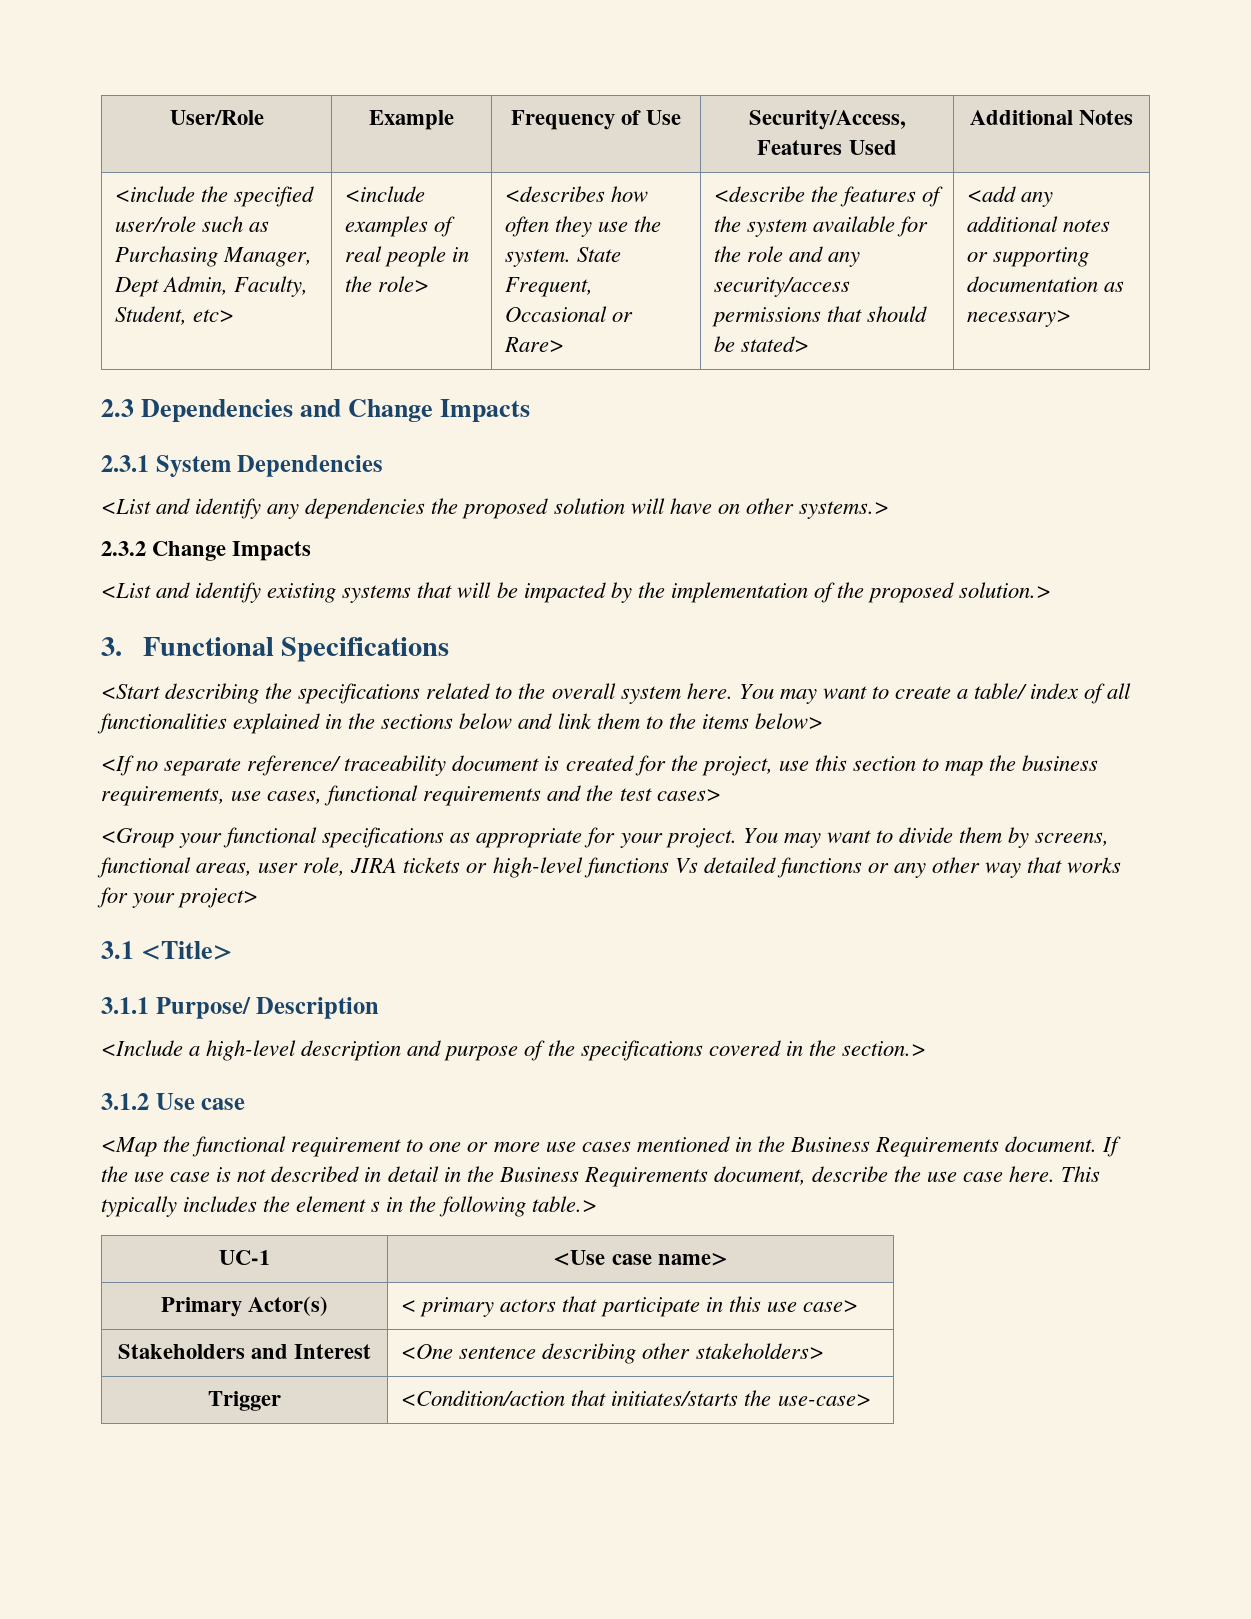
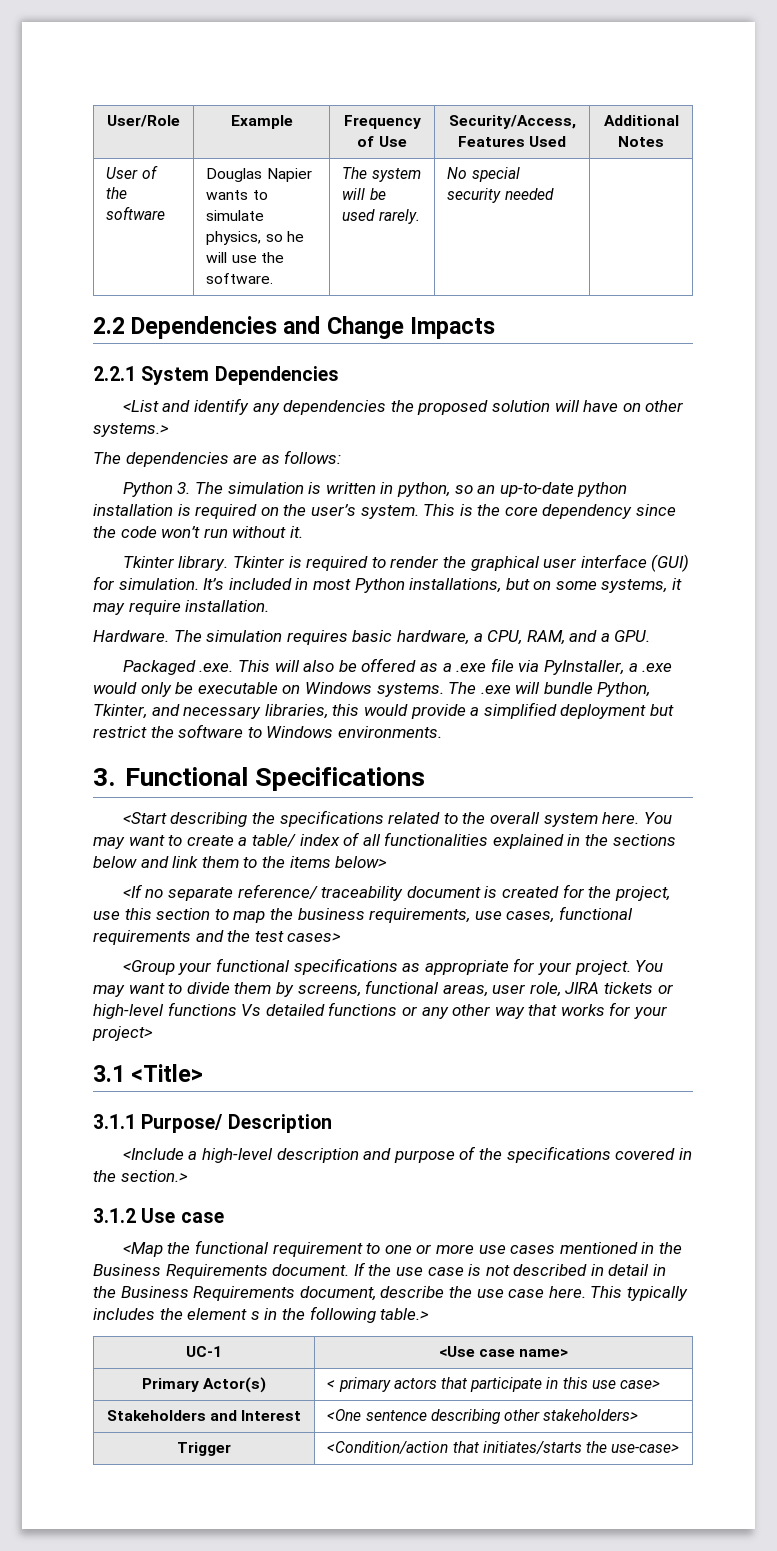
[115,186,315,207] [115,216,270,232] [115,246,313,267] [114,276,309,297] [115,306,235,325] [345,186,426,202] [345,216,456,237] [345,246,470,267] [345,276,430,292] [505,186,649,202] [505,216,662,237] [505,247,622,267] [505,277,594,297] [505,306,634,322] [504,337,565,352] [714,186,944,207] [714,216,929,237] [714,246,861,267] [714,277,851,297] [712,306,928,327] [714,336,810,352] [967,186,1054,207] [967,216,1111,232] [967,247,1090,267] [967,276,1125,292] [967,310,1072,327] [101,399,134,417] <include the specified user/role such as Purchasing Manager, Dept Admin, Faculty, Student, etc> | <include examples of real people in the role> | <describes how often they use the system. State Frequent, Occasional or Rare> | <describe the features of the system available for the role and any security/access permissions that should be stated> | <add any additional notes or supporting documentation as necessary> // 2.3 -> [106,165,158,179] [106,187,128,199] [106,206,166,220] [206,168,312,182] [206,190,268,200] [206,210,265,221] [206,231,304,245] [206,252,284,263] [206,273,274,284] [342,167,421,182] [342,188,386,200] [342,209,420,224] [447,167,520,182] [447,188,554,203] [93,317,125,334] User of the software | Douglas Napier wants to simulate physics, so he will use the software. | The system will be used rarely. | No special security needed | // 2.2
[101,455,149,472] 2.3.1 -> [93,366,136,381] 2.2.1
[101,541,312,561] [101,582,1052,603] 2.3.2 Change Impacts // <List and identify existing systems that will be impacted by the implementation of the proposed solution.> -> [93,450,342,467] [122,482,628,497] [93,504,677,519] [93,526,303,538] [122,554,690,572] [93,576,683,593] [93,600,270,615] [93,630,651,645] [122,658,673,675] [93,682,651,697] [93,702,674,719] [93,724,442,738] The dependencies are as follows: // Python 3. The simulation is written in python, so an up-to-date python installation is required on the user’s system. This is the core dependency since the code won’t run without it. // Tkinter library. Tkinter is required to render the graphical user interface (GUI) for simulation. It’s included in most Python installations, but on some systems, it may require installation. // Hardware. The simulation requires basic hardware, a CPU, RAM, and a GPU. // Packaged .exe. This will also be offered as a .exe file via PyInstaller, a .exe would only be executable on Windows systems. The .exe will bundle Python, Tkinter, and necessary libraries, this would provide a simplified deployment but restrict the software to Windows environments.

